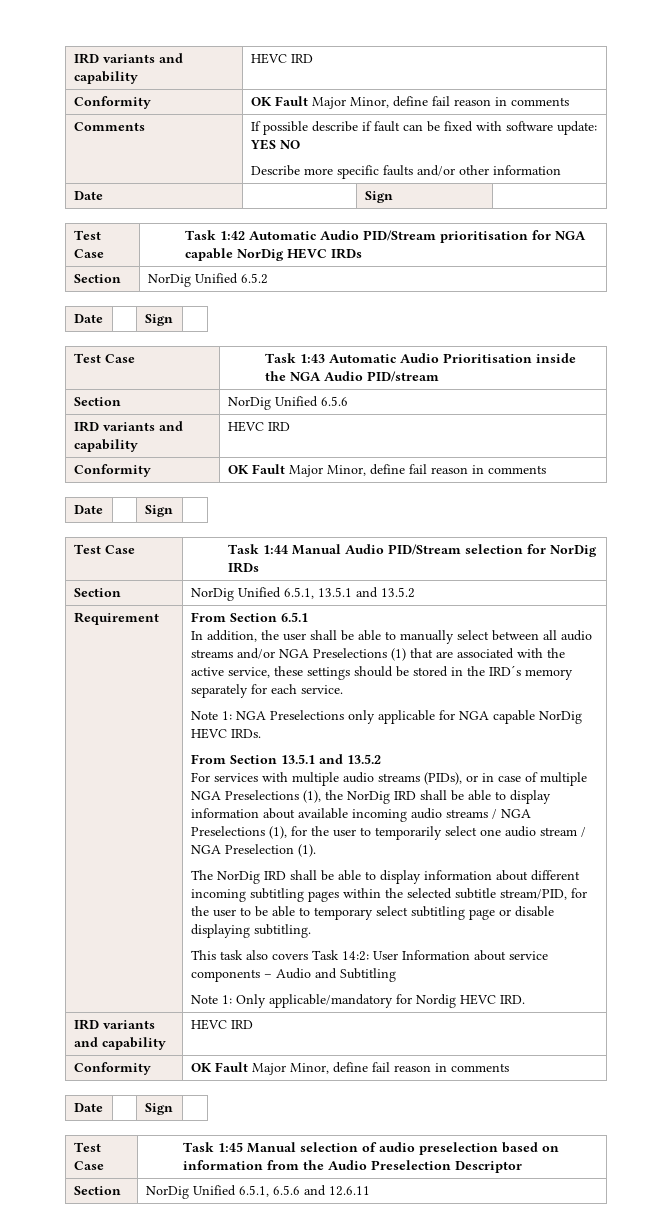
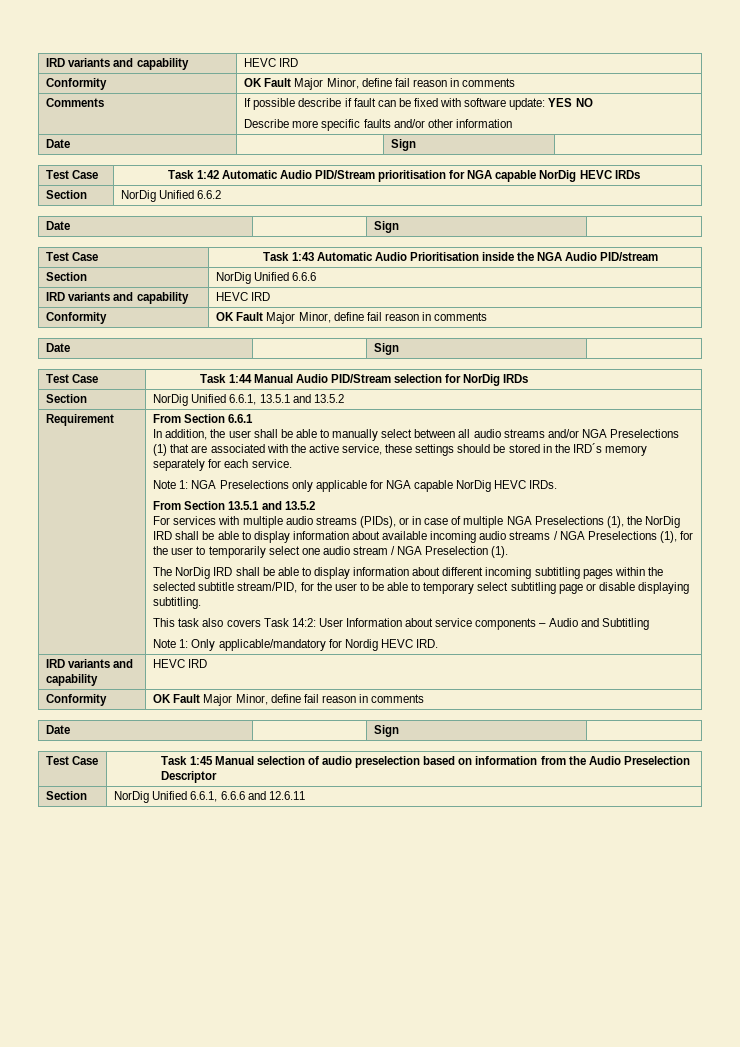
[240,273,268,284] 6.5.2 -> [197,190,222,199] 6.6.2
[320,396,348,406] 6.5.6 -> [292,272,317,281] 6.6.6
[283,587,314,599] 6.5.1, -> [229,394,257,405] 6.6.1,
[280,612,308,622] 6.5.1 -> [228,414,254,423] 6.6.1
[238,1185,300,1197] 6.5.1, 6.5.6 -> [190,791,245,802] 6.6.1, 6.6.6

